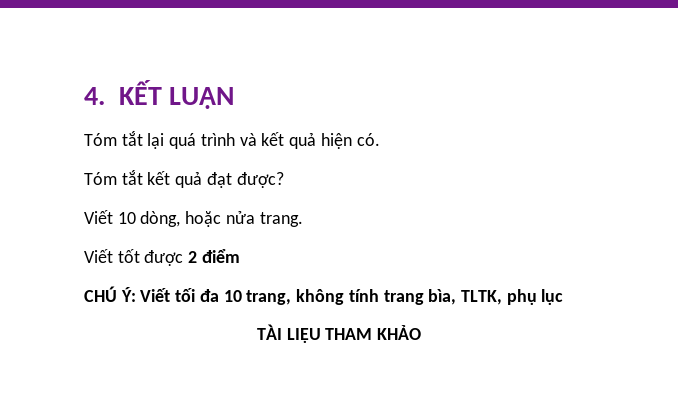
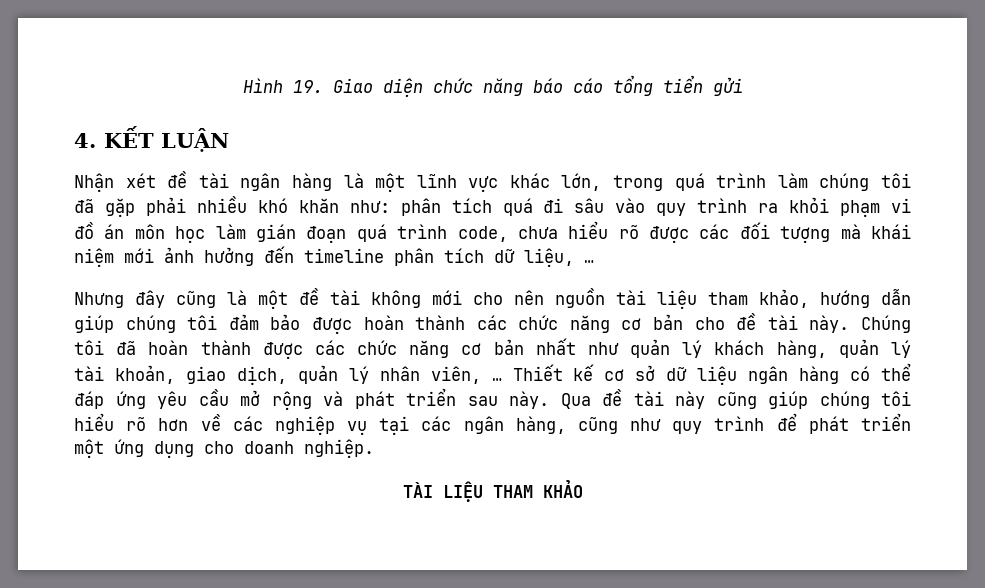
[84,80,235,109] [84,131,380,149] [84,170,284,188] [84,210,303,227] [84,249,240,266] [84,286,564,305] 4. KẾT LUẬN // Tóm tắt lại quá trình và kết quả hiện có. // Tóm tắt kết quả đạt được? // Viết 10 dòng, hoặc nửa trang. // Viết tốt được 2 điểm // CHÚ Ý: Viết tối đa 10 trang, không tính trang bìa, TLTK, phụ lục -> [242,75,743,97] [74,126,230,152] [74,171,912,192] [74,196,912,217] [74,221,912,243] [74,246,594,267] [74,288,911,309] [74,313,912,334] [74,338,911,359] [74,363,912,385] [74,388,911,410] [74,413,911,435] [74,439,374,458] Hình 19. Giao diện chức năng báo cáo tổng tiển gửi // 4. KẾT LUẬN // Nhận xét đề tài ngân hàng là một lĩnh vực khác lớn, trong quá trình làm chúng tôi đã gặp phải nhiều khó khăn như: phân tích quá đi sâu vào quy trình ra khỏi phạm vi đồ án môn học làm gián đoạn quá trình code, chưa hiểu rõ được các đối tượng mà khái niệm mới ảnh hưởng đến timeline phân tích dữ liệu, … // Nhưng đây cũng là một đề tài không mới cho nên nguồn tài liệu tham khảo, hướng dẫn giúp chúng tôi đảm bảo được hoàn thành các chức năng cơ bản cho đề tài này. Chúng tôi đã hoàn thành được các chức năng cơ bản nhất như quản lý khách hàng, quản lý tài khoản, giao dịch, quản lý nhân viên, … Thiết kế cơ sở dữ liệu ngân hàng có thể đáp ứng yêu cầu mở rộng và phát triển sau này. Qua đề tài này cũng giúp chúng tôi hiểu rõ hơn về các nghiệp vụ tại các ngân hàng, cũng như quy trình để phát triển một ứng dụng cho doanh nghiệp.

